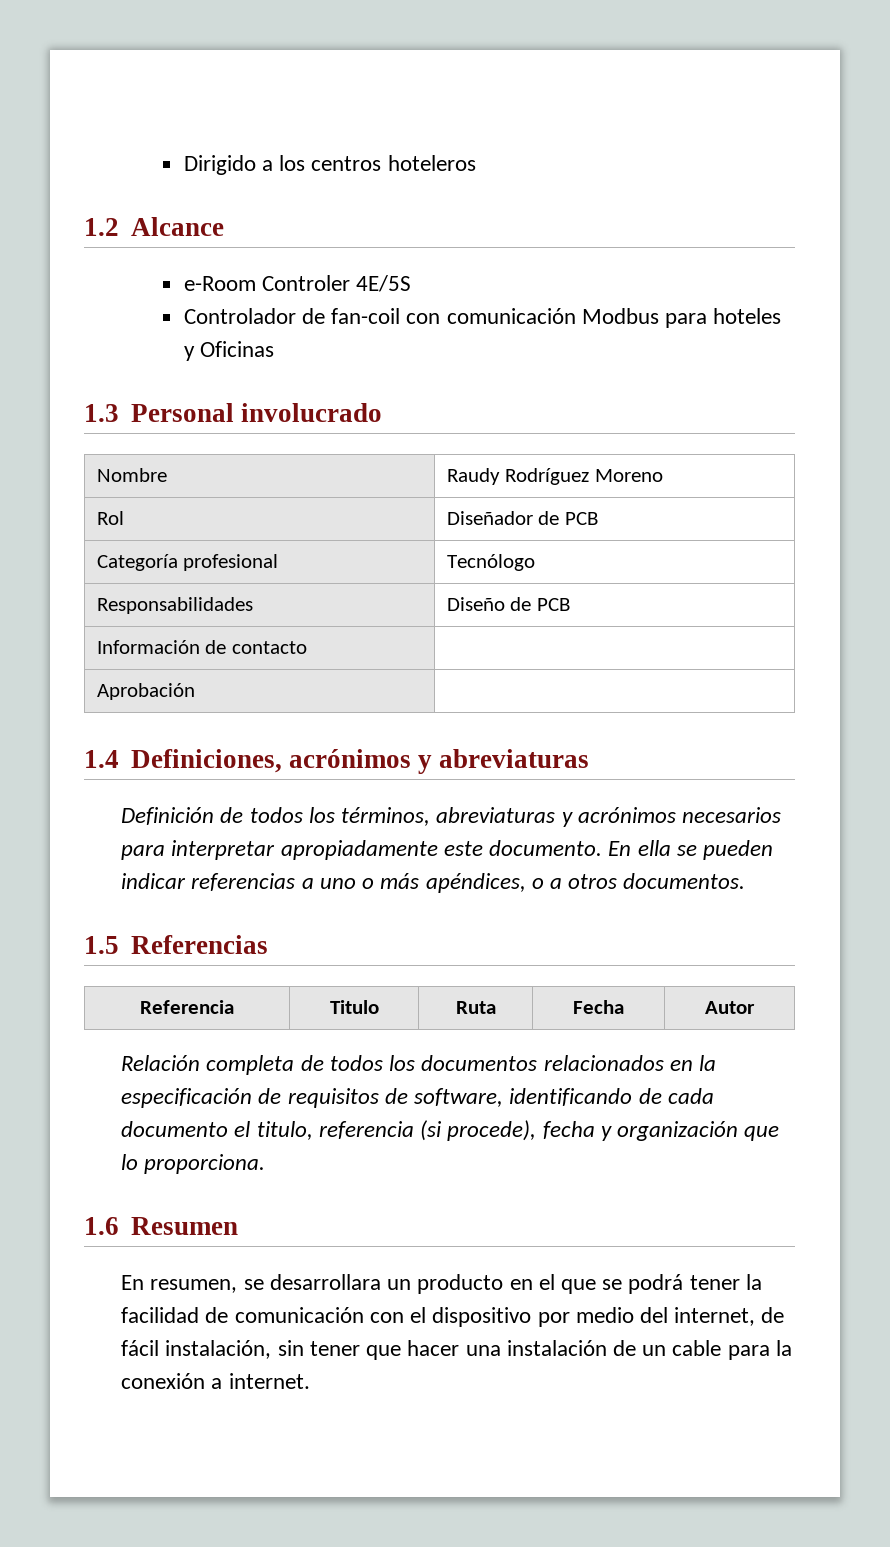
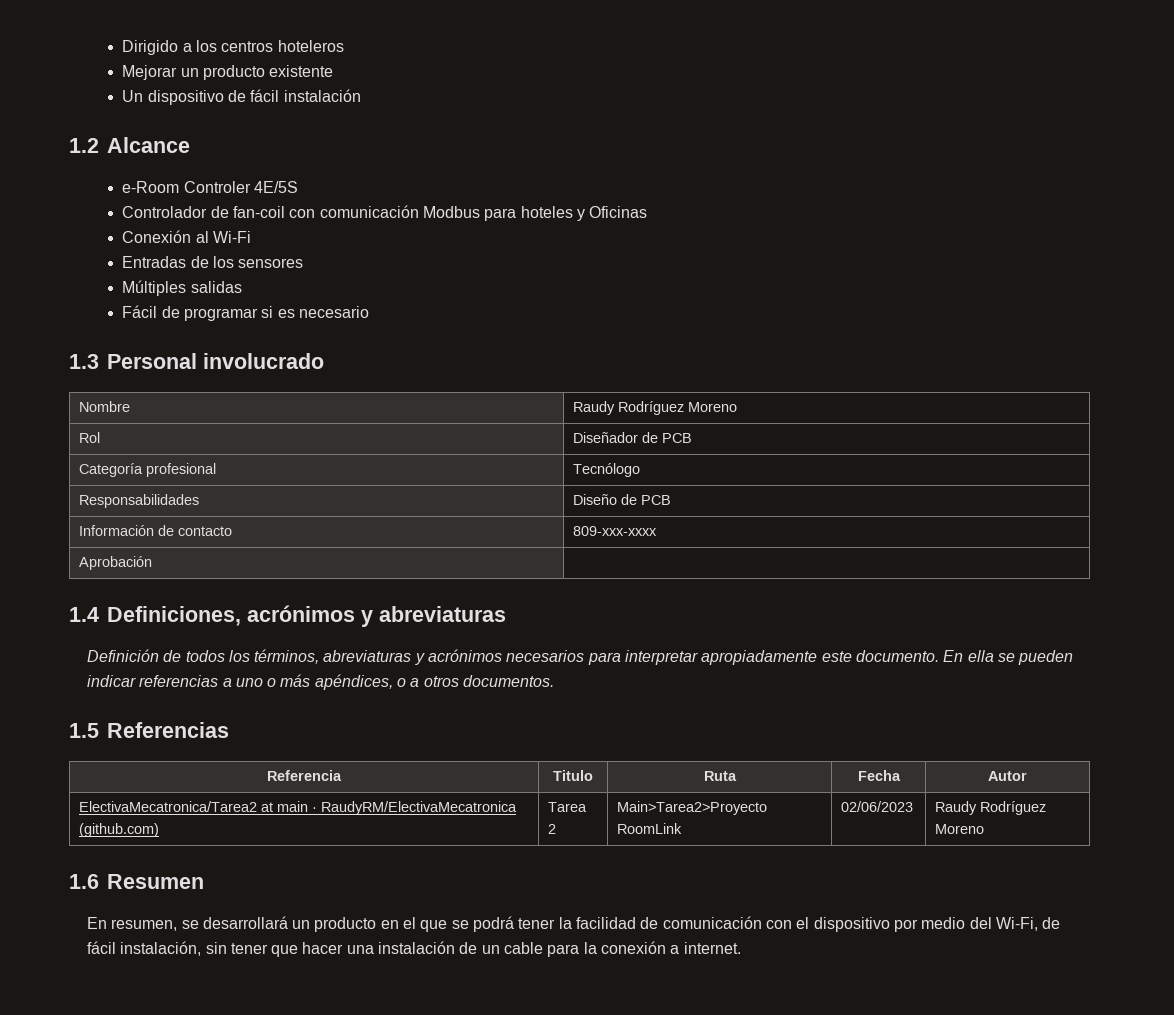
(476, 163) none -> [122,65,334,80] [122,89,361,105] // Mejorar un producto existente // Un dispositivo de fácil instalación
(275, 349) none -> [122,230,251,243] [122,256,304,268] [122,280,242,296] [122,305,369,321] // Conexión al Wi-Fi // Entradas de los sensores // Múltiples salidas // Fácil de programar si es necesario
(307, 647) none -> [573,526,658,536] 809-xxx-xxxx
[121,1055,716,1075] [121,1088,714,1108] [121,1120,780,1141] [121,1154,266,1174] // Relación completa de todos los documentos relacionados en la especificación de requisitos de software, identificando de cada documento el titulo, referencia (si procede), fecha y organización que lo proporciona. -> [79,801,518,815] [79,823,160,837] [548,802,588,812] [548,824,557,834] [617,801,768,815] [617,823,683,834] [841,801,914,812] [935,801,1047,815] [935,824,985,834] // ElectivaMecatronica/Tarea2 at main · RaudyRM/ElectivaMecatronica (github.com) | Tarea 2 | Main>Tarea2>Proyecto RoomLink | 02/06/2023 | Raudy Rodríguez Moreno
[269,1274,381,1290] desarrollara -> [202,916,288,929] desarrollará
[674,1307,756,1326] internet, -> [995,917,1038,931] Wi-Fi,

